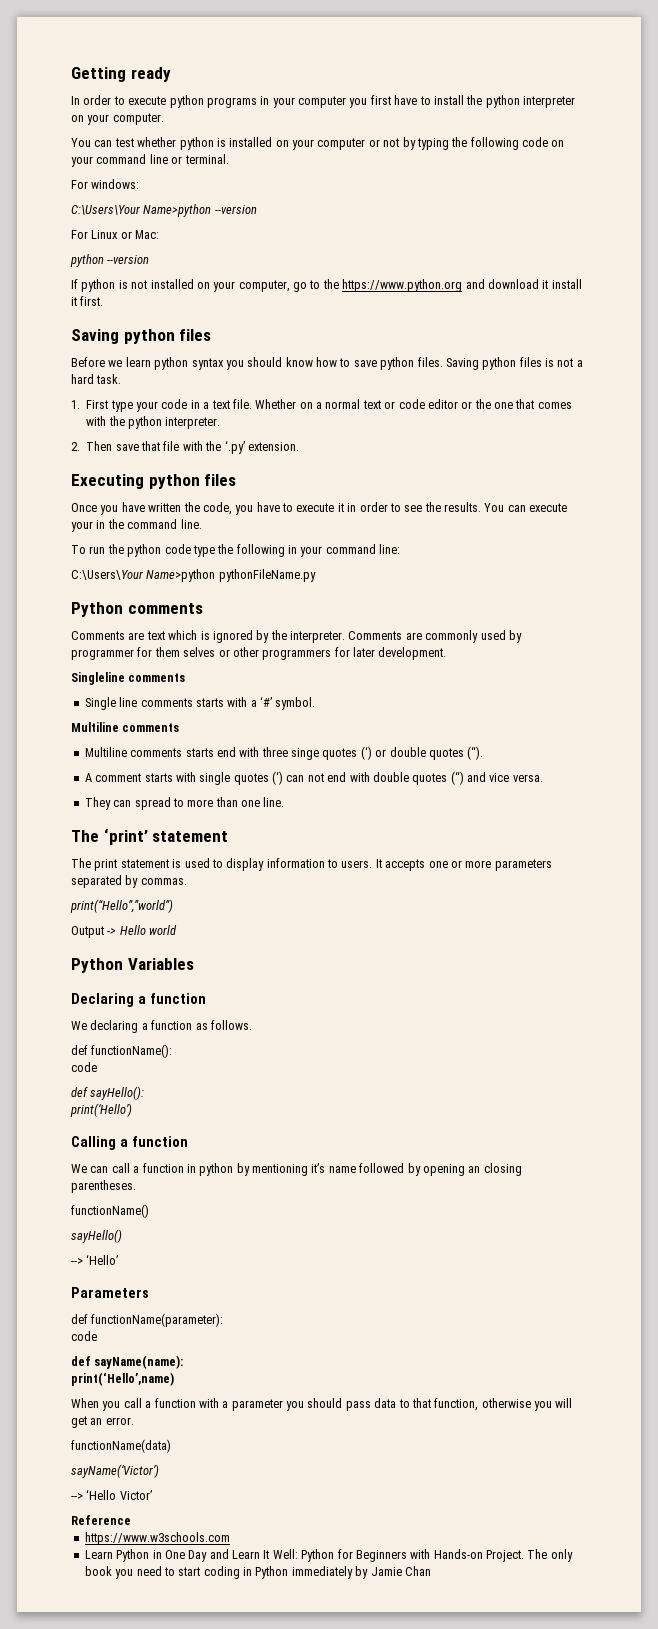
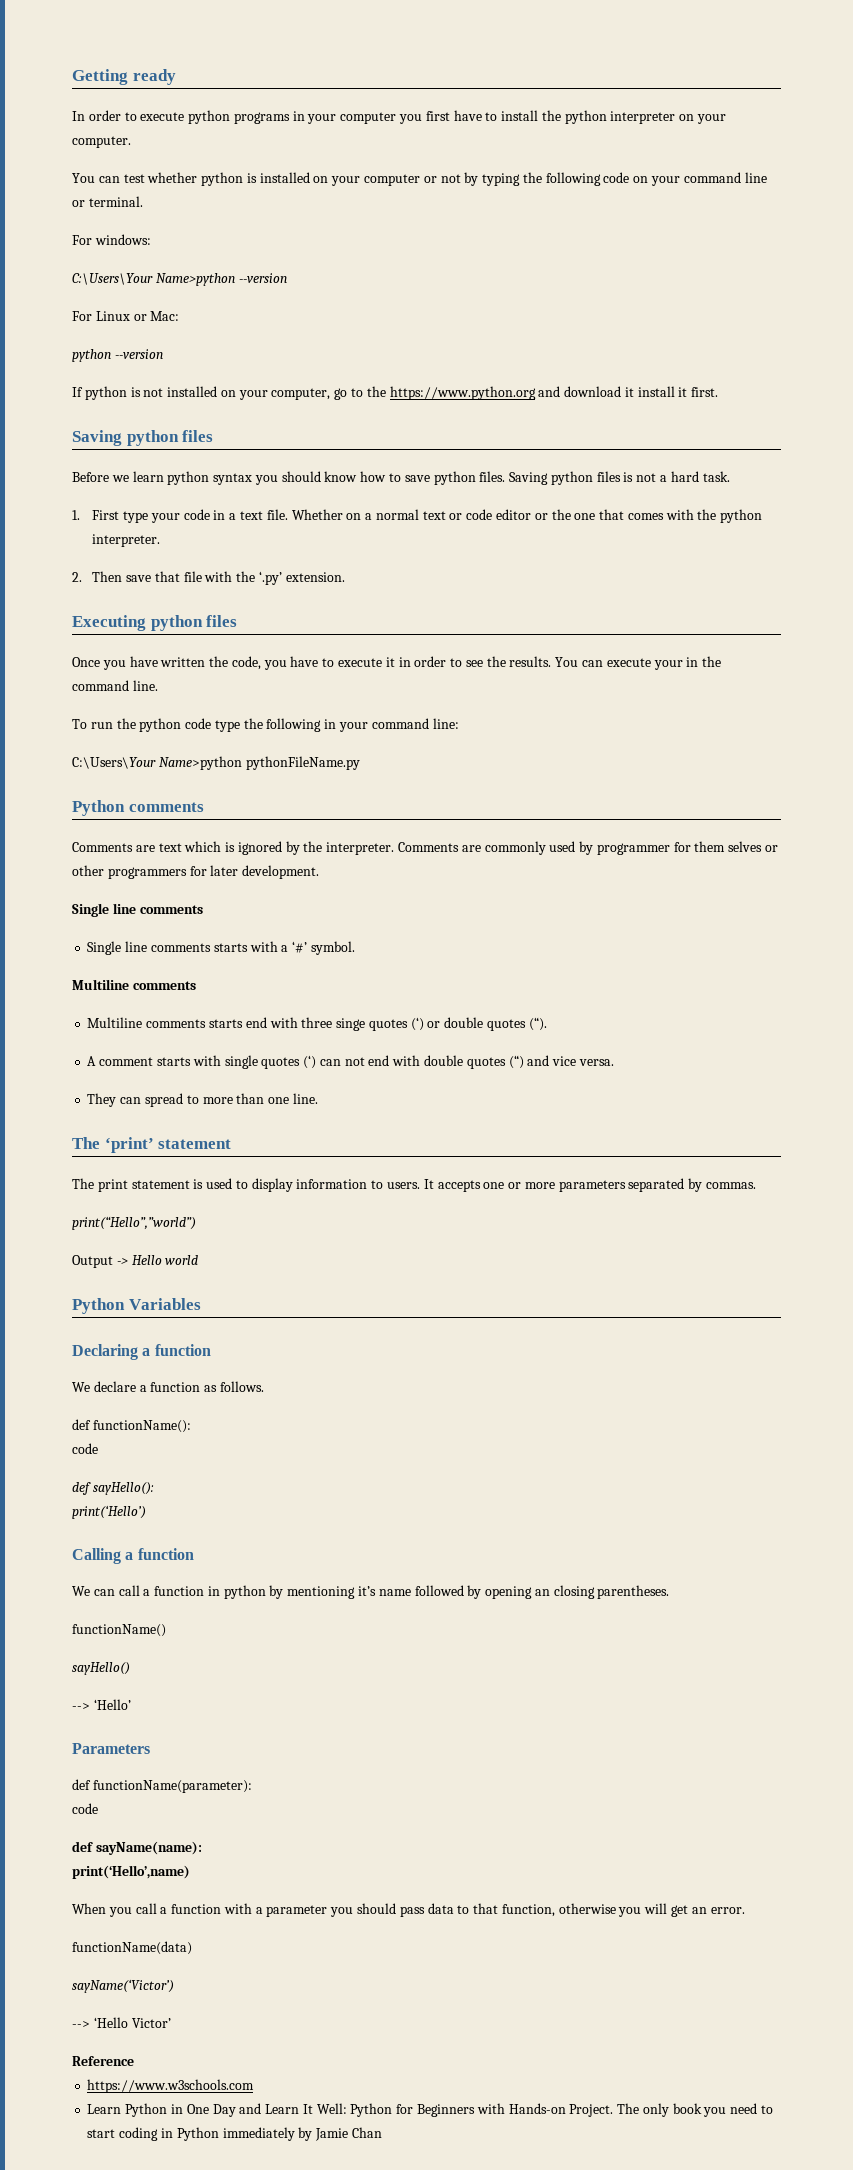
[71,672,125,685] Singleline -> [72,903,136,917] Single line
[90,1020,139,1033] declaring -> [93,1381,136,1392] declare

